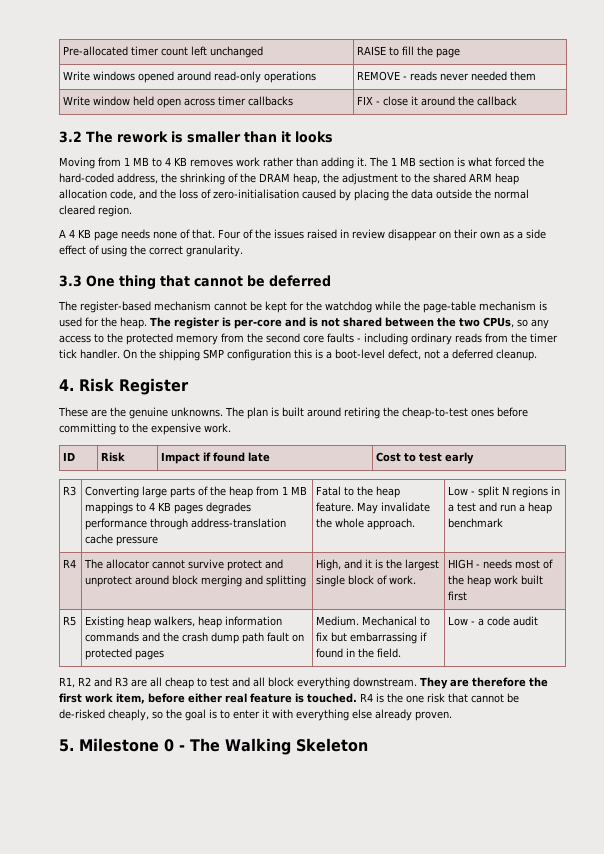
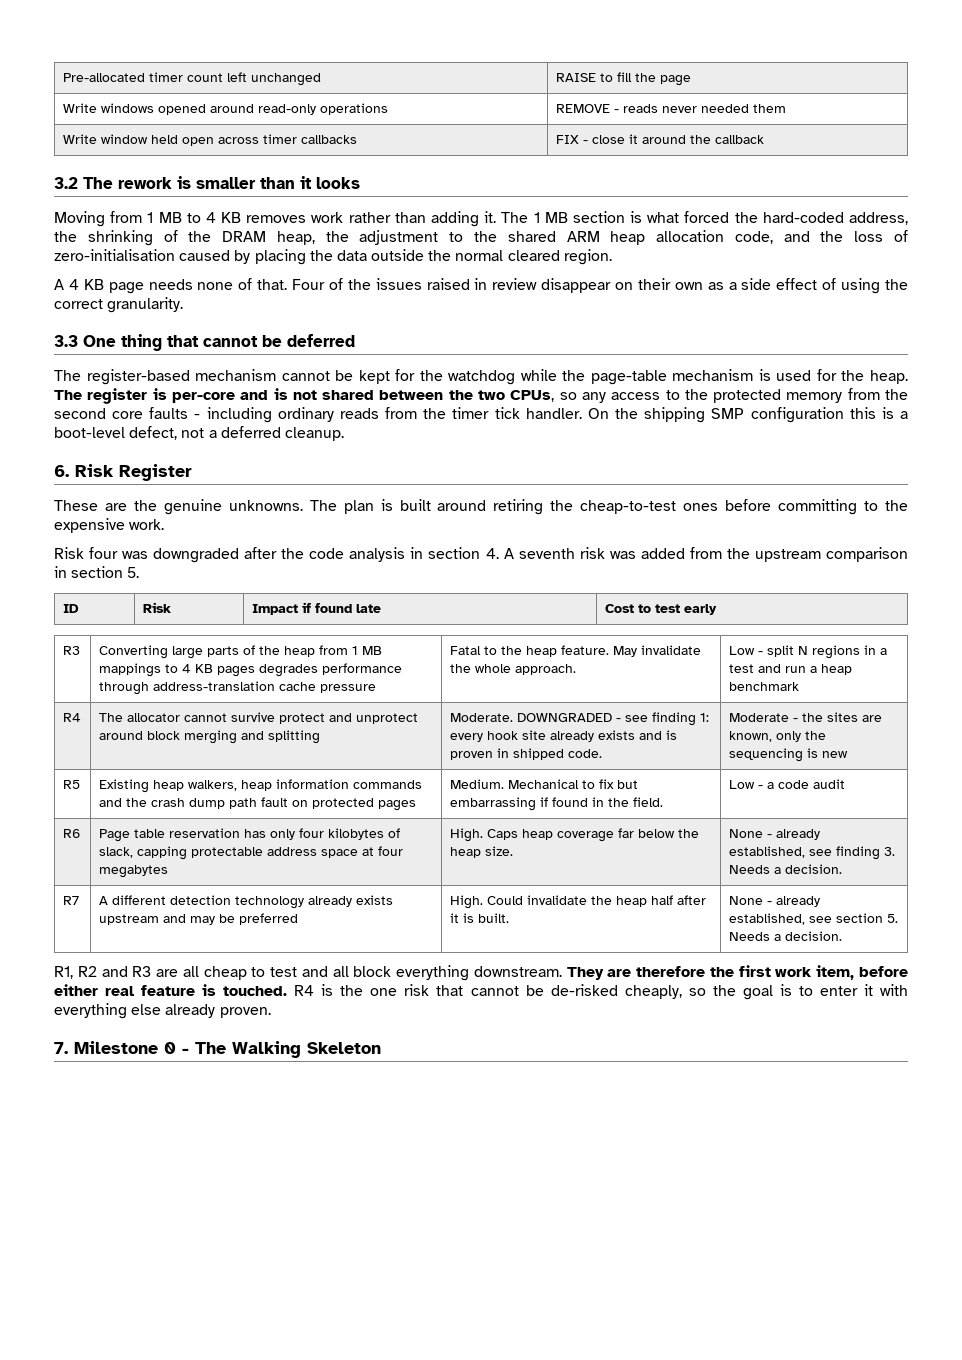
[59,379,74,391] 4. -> [54,465,69,477] 6.
(231, 428) none -> [54,547,909,563] [54,566,140,578] // Risk four was downgraded after the code analysis in section 4. A seventh risk was added from the upstream comparison in section 5.
[316,559,440,571] [316,575,417,587] [448,559,554,569] [448,575,544,587] [448,591,468,601] High, and it is the largest single block of work. | HIGH - needs most of the heap work built first -> [449,712,709,726] [449,730,677,742] [449,748,602,760] [728,712,882,722] [728,731,826,742] [728,748,848,762] Moderate. DOWNGRADED - see finding 1: every hook site already exists and is proven in shipped code. | Moderate - the sites are known, only the sequencing is new
(539, 621) none -> [62,829,80,838] [98,828,400,842] [98,846,403,860] [98,865,168,878] [449,828,699,842] [449,846,513,858] [728,829,820,840] [728,846,895,860] [728,864,842,874] [62,896,79,905] [98,895,393,909] [98,913,298,925] [449,895,706,909] [449,913,509,923] [728,896,820,907] [728,913,898,925] [728,931,842,941] // R6 | Page table reservation has only four kilobytes of slack, capping protectable address space at four megabytes | High. Caps heap coverage far below the heap size. | None - already established, see finding 3. Needs a decision. // R7 | A different detection technology already exists upstream and may be preferred | High. Could invalidate the heap half after it is built. | None - already established, see section 5. Needs a decision.
[59,739,74,752] 5. -> [54,1042,68,1054] 7.

